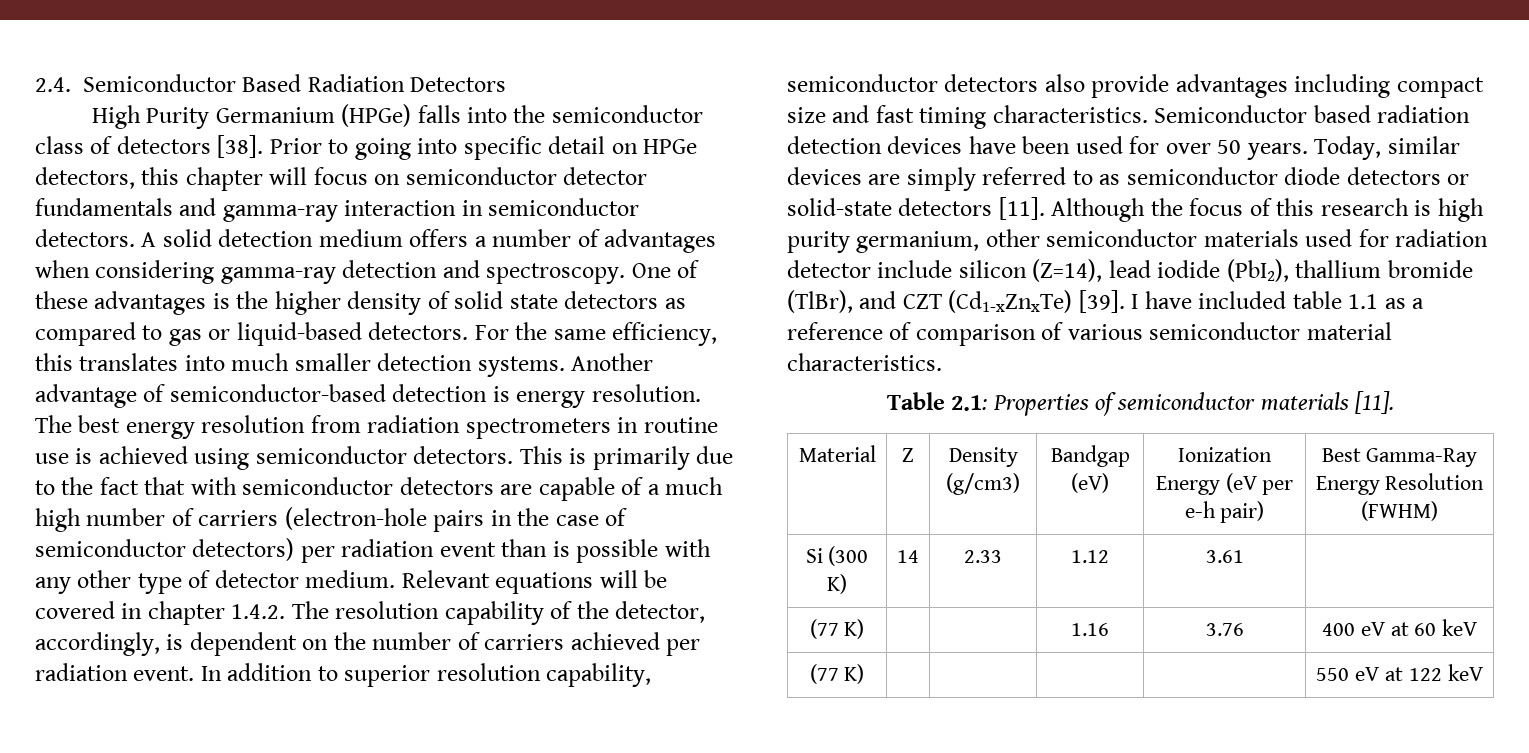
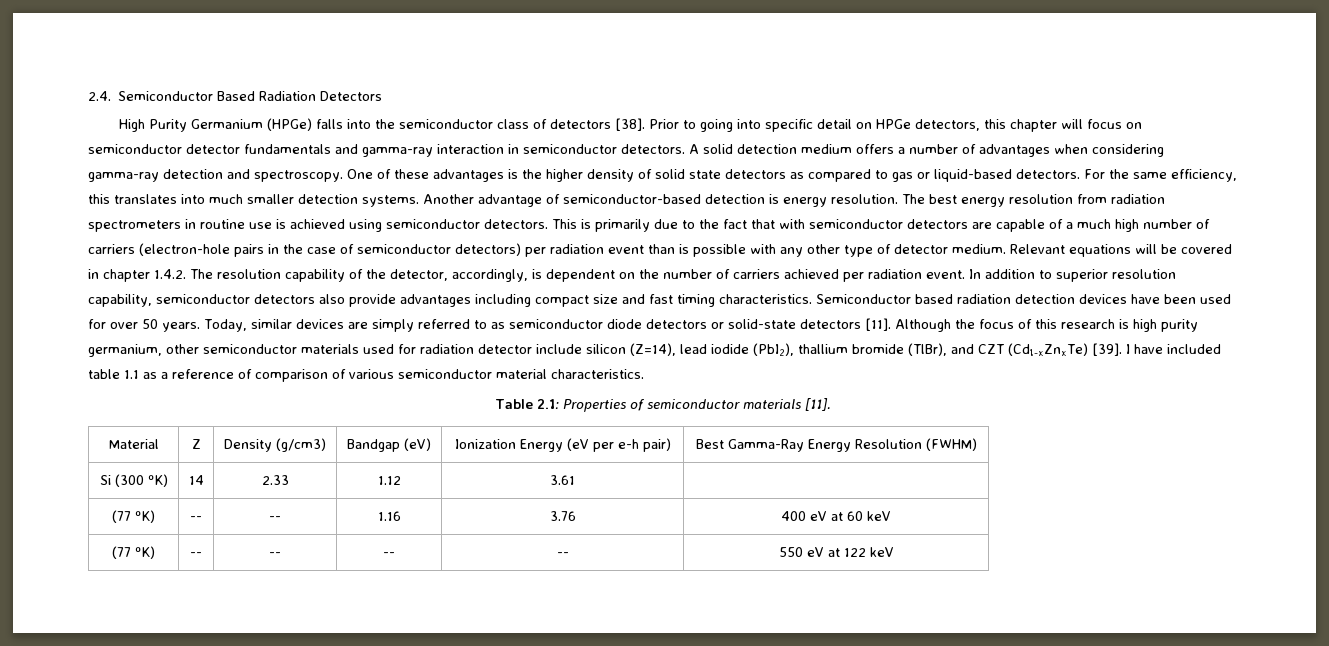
[827,574,847,594] K) -> [147,474,168,487] ºK)
[844,619,865,639] K) | | -> [135,510,155,523] [190,516,202,521] [269,516,281,521] ºK) | -- | --
[844,664,865,684] K) | | | | -> [135,546,155,559] [190,552,202,557] [269,552,281,557] [383,552,395,557] [556,552,569,557] ºK) | -- | -- | -- | --

